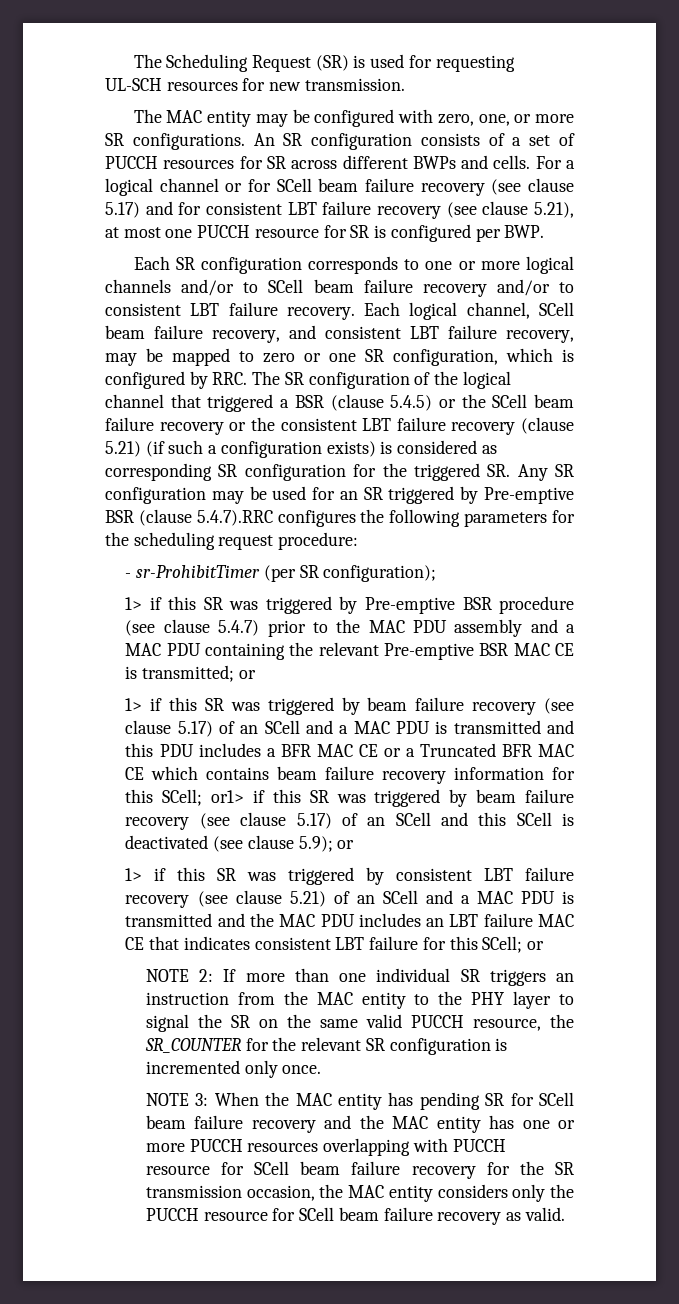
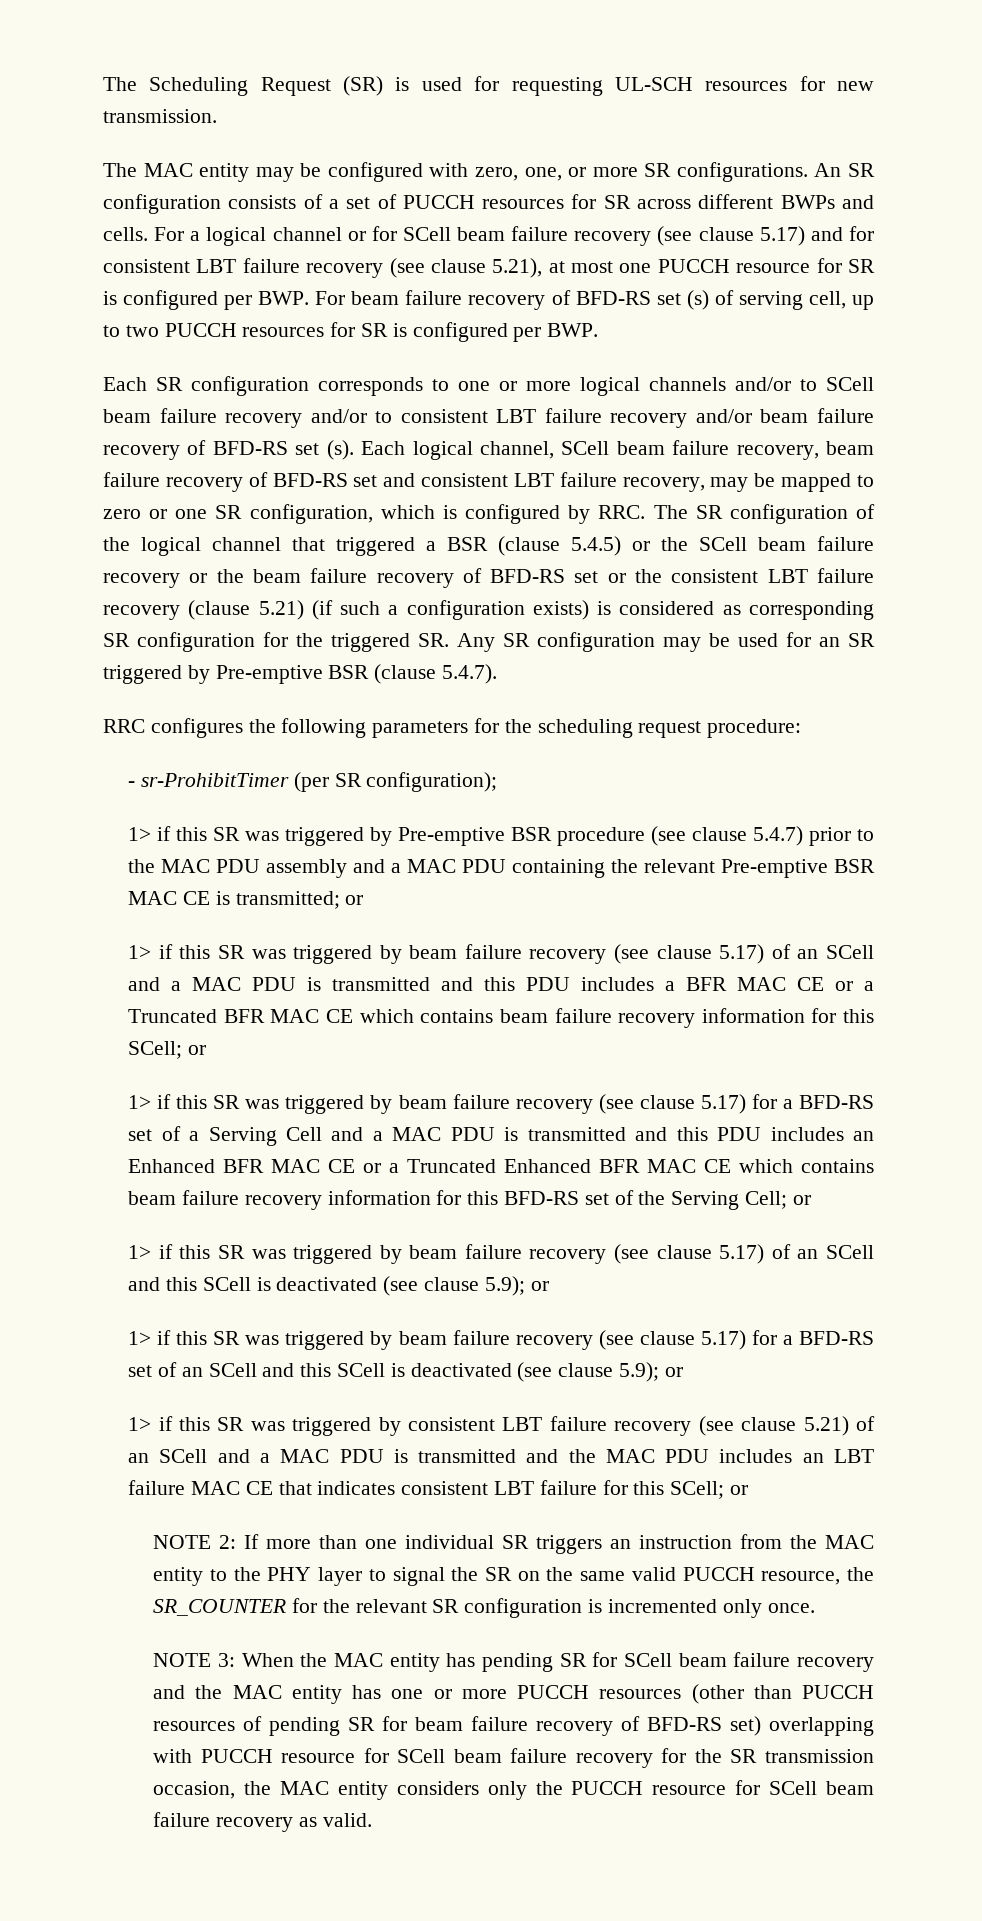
(545, 231) none -> [315,290,875,310] [103,322,599,342] For beam failure recovery of BFD-RS set (s) of serving cell, up to two PUCCH resources for SR is configured per BWP.
[286,307,355,320] recovery. -> [610,408,874,428] [103,440,354,460] recovery and/or beam failure recovery of BFD-RS set (s).
(280, 336) none -> [825,441,874,455] [103,472,378,492] beam failure recovery of BFD-RS set
(275, 424) none -> [252,568,663,588] beam failure recovery of BFD-RS set or the
[196,510,273,526] 5.4.7).RRC -> [442,664,498,684] [103,719,145,733] 5.4.7). // RRC
[211,790,245,803] or1> -> [187,1045,206,1055] [128,1095,152,1109] or // 1>
(332, 821) none -> [751,1094,874,1109] [128,1126,874,1146] [128,1159,875,1173] [128,1190,811,1210] [128,1244,875,1264] [128,1276,549,1296] [128,1330,874,1350] [128,1365,153,1377] for a BFD-RS set of a Serving Cell and a MAC PDU is transmitted and this PDU includes an Enhanced BFR MAC CE or a Truncated Enhanced BFR MAC CE which contains beam failure recovery information for this BFD-RS set of the Serving Cell; or // 1> if this SR was triggered by beam failure recovery (see clause 5.17) of an SCell and this SCell is deactivated (see clause 5.9); or // 1> if this SR was triggered by beam failure recovery (see clause 5.17) for a BFD-RS set
(319, 1147) none -> [691,1684,874,1704] [153,1716,762,1736] (other than PUCCH resources of pending SR for beam failure recovery of BFD-RS set)

